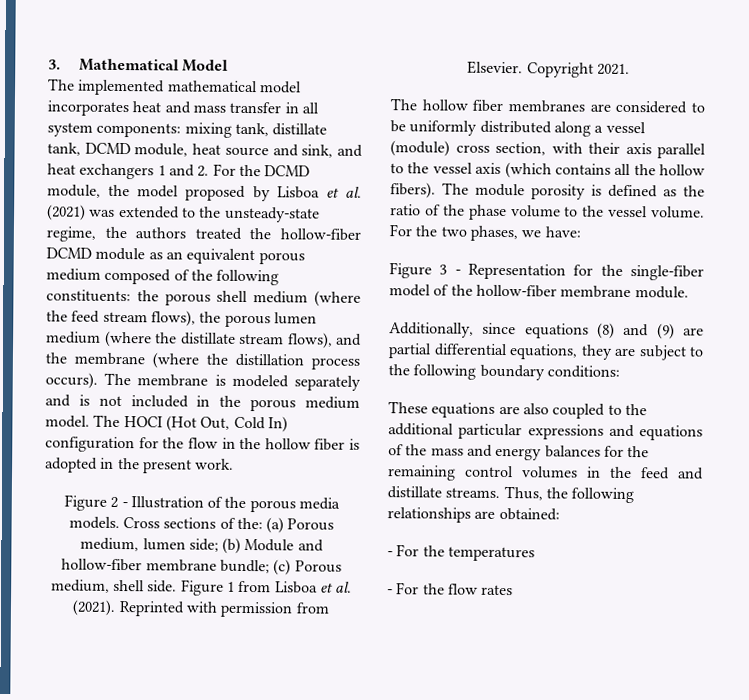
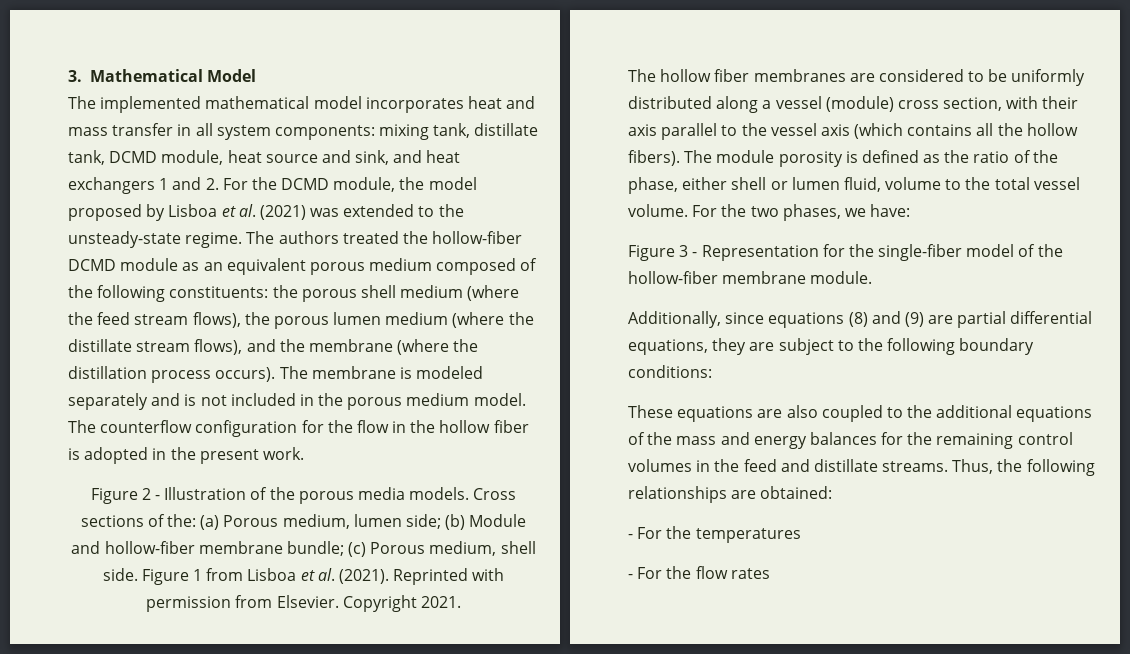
[46,226,127,242] regime, the -> [185,231,275,248] regime. The
[123,415,288,433] HOCI (Hot Out, Cold In) -> [100,420,193,433] counterflow
[468,204,507,221] phase -> [628,177,881,194] phase, either shell or lumen fluid,
(605, 211) none -> [994,177,1030,190] total
[458,423,635,440] particular expressions and -> (1013, 411) none

